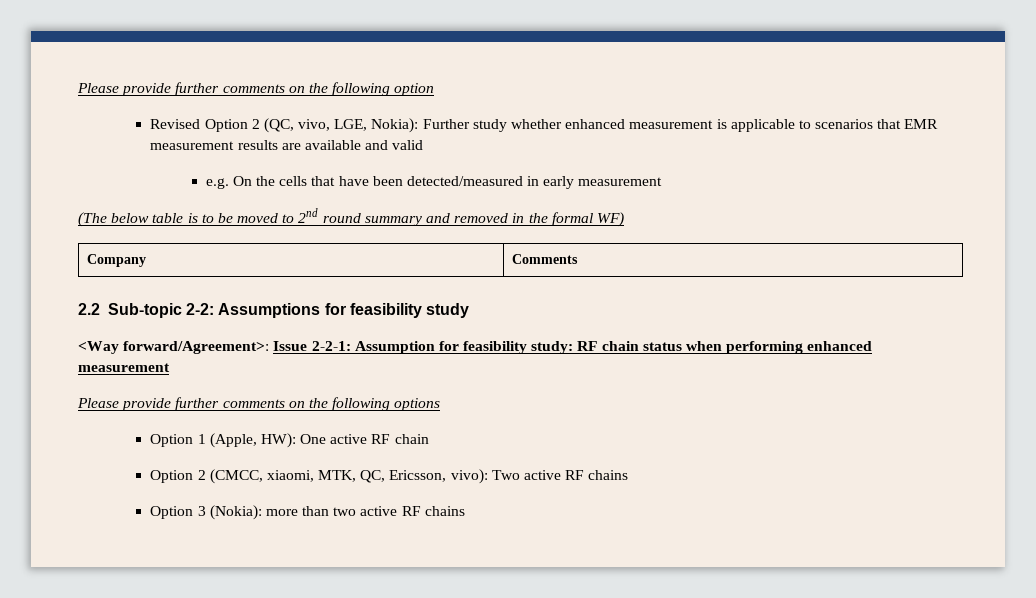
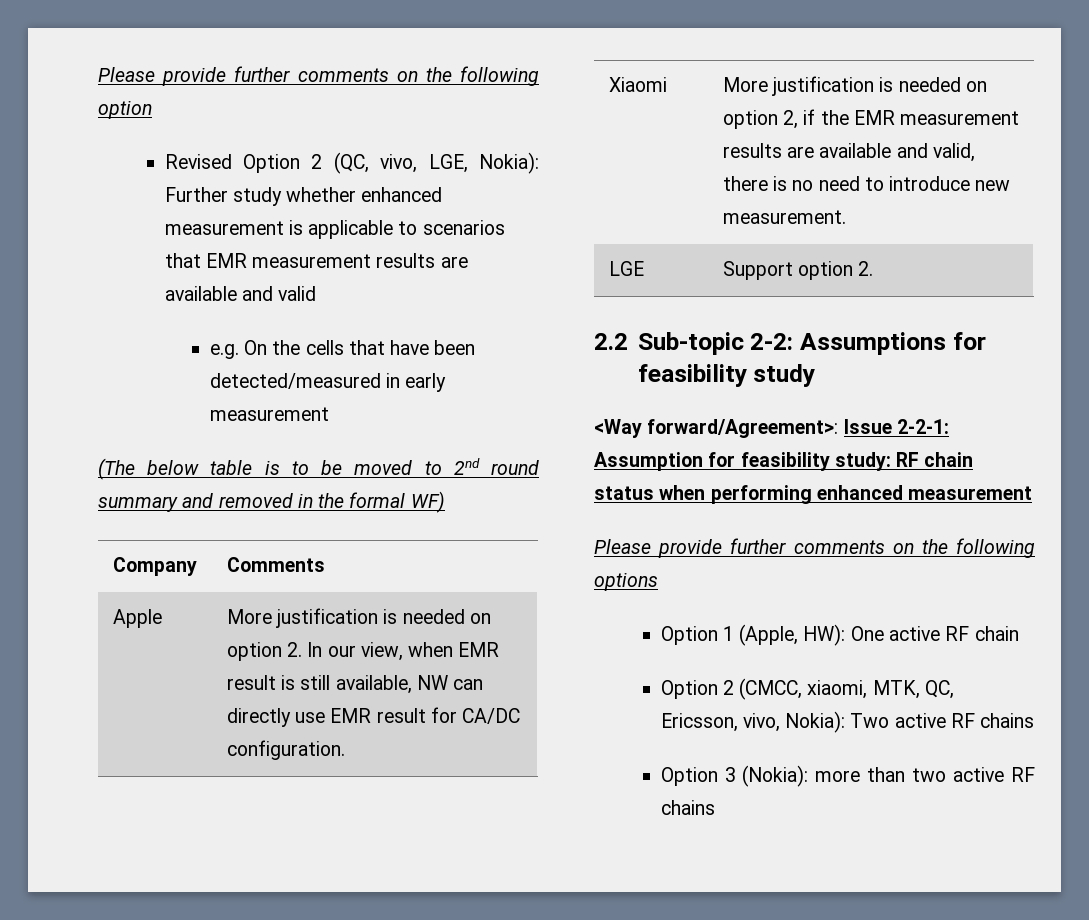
(578, 259) none -> [112,609,162,628] [226,608,491,628] [226,642,500,661] [226,675,484,694] [226,707,521,727] [226,740,345,760] [608,77,667,92] [722,76,987,96] [722,109,1020,129] [722,143,975,162] [722,176,1011,191] [722,210,846,224] [608,261,644,276] [722,261,874,280] // Apple | More justification is needed on option 2. In our view, when EMR result is still available, NW can directly use EMR result for CA/DC configuration. // Xiaomi | More justification is needed on option 2, if the EMR measurement results are available and valid, there is no need to introduce new measurement. // LGE | Support option 2.
[450,469,488,484] vivo): -> [742,711,846,733] vivo, Nokia):

